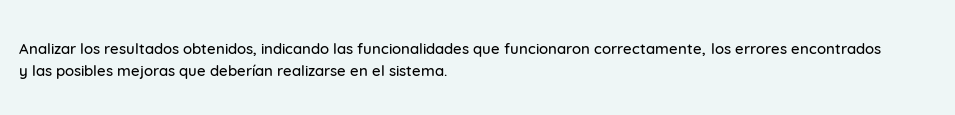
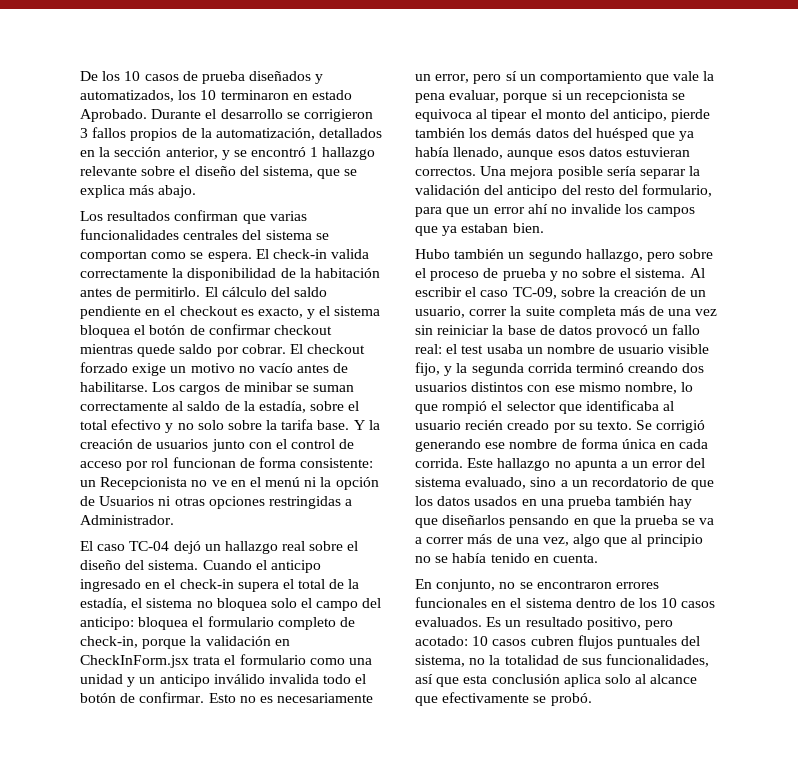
[19,43,881,57] [19,64,448,79] Analizar los resultados obtenidos, indicando las funcionalidades que funcionaron correctamente, los errores encontrados y las posibles mejoras que deberían realizarse en el sistema. -> [80,71,324,84] [80,90,352,102] [80,109,373,122] [80,127,383,141] [80,147,376,160] [80,166,358,179] [80,185,197,198] [80,210,307,224] [80,229,329,240] [80,249,370,262] [80,268,380,281] [80,287,328,300] [80,306,381,319] [80,324,332,338] [80,344,366,357] [80,362,349,376] [80,382,355,395] [80,401,360,413] [80,419,380,433] [80,439,355,452] [80,457,374,471] [80,477,379,490] [80,496,353,509] [80,515,174,525] [80,541,359,554] [80,560,321,573] [80,579,360,592] [80,598,382,611] [80,616,355,630] [80,636,290,649] [80,654,372,668] [80,674,367,687] [80,692,374,703] [415,71,715,84] [415,90,686,103] [415,109,711,122] [415,128,695,141] [415,147,690,160] [415,166,701,179] [415,184,713,198] [415,204,696,217] [415,223,544,236] [415,249,714,262] [415,268,705,281] [415,287,707,299] [415,306,718,319] [415,324,701,338] [415,344,710,354] [415,362,705,376] [415,382,694,394] [415,400,675,414] [415,420,706,433] [415,438,709,452] [415,458,706,471] [415,477,715,490] [415,496,693,509] [415,515,715,528] [415,534,703,547] [415,553,598,563] [415,579,659,592] [415,597,716,608] [415,617,673,630] [415,635,701,649] [415,654,710,667] [415,674,698,687] [415,692,592,706] De los 10 casos de prueba diseñados y automatizados, los 10 terminaron en estado Aprobado. Durante el desarrollo se corrigieron 3 fallos propios de la automatización, detallados en la sección anterior, y se encontró 1 hallazgo relevante sobre el diseño del sistema, que se explica más abajo. // Los resultados confirman que varias funcionalidades centrales del sistema se comportan como se espera. El check-in valida correctamente la disponibilidad de la habitación antes de permitirlo. El cálculo del saldo pendiente en el checkout es exacto, y el sistema bloquea el botón de confirmar checkout mientras quede saldo por cobrar. El checkout forzado exige un motivo no vacío antes de habilitarse. Los cargos de minibar se suman correctamente al saldo de la estadía, sobre el total efectivo y no solo sobre la tarifa base. Y la creación de usuarios junto con el control de acceso por rol funcionan de forma consistente: un Recepcionista no ve en el menú ni la opción de Usuarios ni otras opciones restringidas a Administrador. // El caso TC-04 dejó un hallazgo real sobre el diseño del sistema. Cuando el anticipo ingresado en el check-in supera el total de la estadía, el sistema no bloquea solo el campo del anticipo: bloquea el formulario completo de check-in, porque la validación en CheckInForm.jsx trata el formulario como una unidad y un anticipo inválido invalida todo el botón de confirmar. Esto no es necesariamente un error, pero sí un comportamiento que vale la pena evaluar, porque si un recepcionista se equivoca al tipear el monto del anticipo, pierde también los demás datos del huésped que ya había llenado, aunque esos datos estuvieran correctos. Una mejora posible sería separar la validación del anticipo del resto del formulario, para que un error ahí no invalide los campos que ya estaban bien. // Hubo también un segundo hallazgo, pero sobre el proceso de prueba y no sobre el sistema. Al escribir el caso TC-09, sobre la creación de un usuario, correr la suite completa más de una vez sin reiniciar la base de datos provocó un fallo real: el test usaba un nombre de usuario visible fijo, y la segunda corrida terminó creando dos usuarios distintos con ese mismo nombre, lo que rompió el selector que identificaba al usuario recién creado por su texto. Se corrigió generando ese nombre de forma única en cada corrida. Este hallazgo no apunta a un error del sistema evaluado, sino a un recordatorio de que los datos usados en una prueba también hay que diseñarlos pensando en que la prueba se va a correr más de una vez, algo que al principio no se había tenido en cuenta. // En conjunto, no se encontraron errores funcionales en el sistema dentro de los 10 casos evaluados. Es un resultado positivo, pero acotado: 10 casos cubren flujos puntuales del sistema, no la totalidad de sus funcionalidades, así que esta conclusión aplica solo al alcance que efectivamente se probó.

